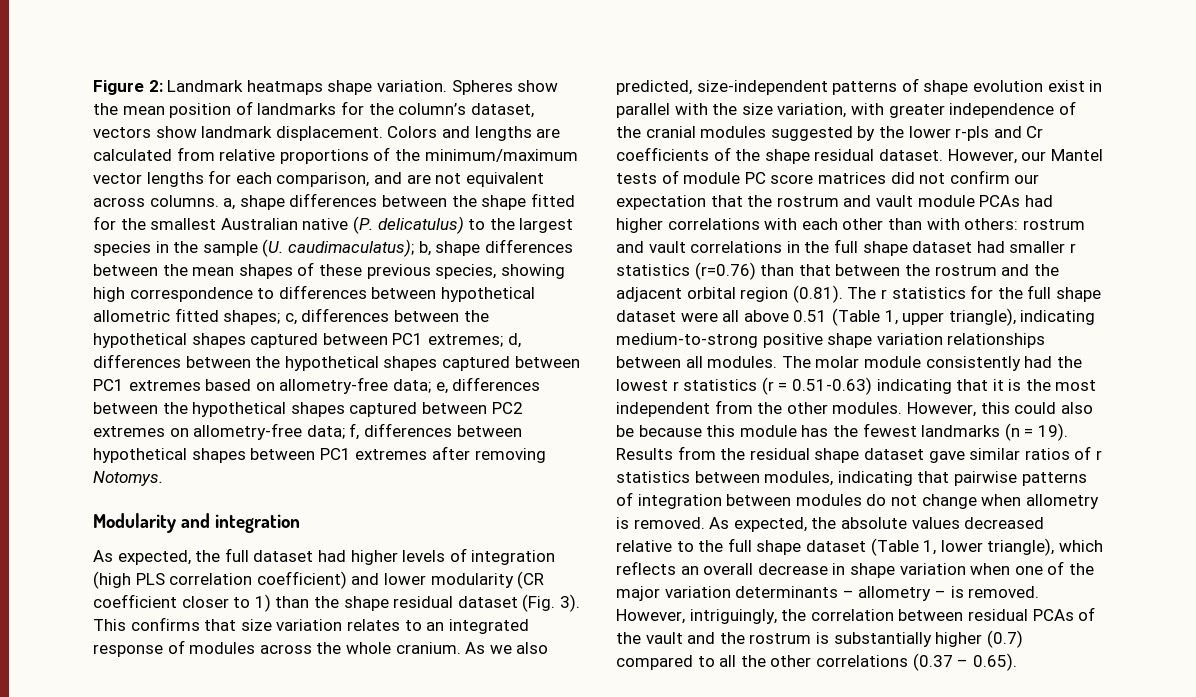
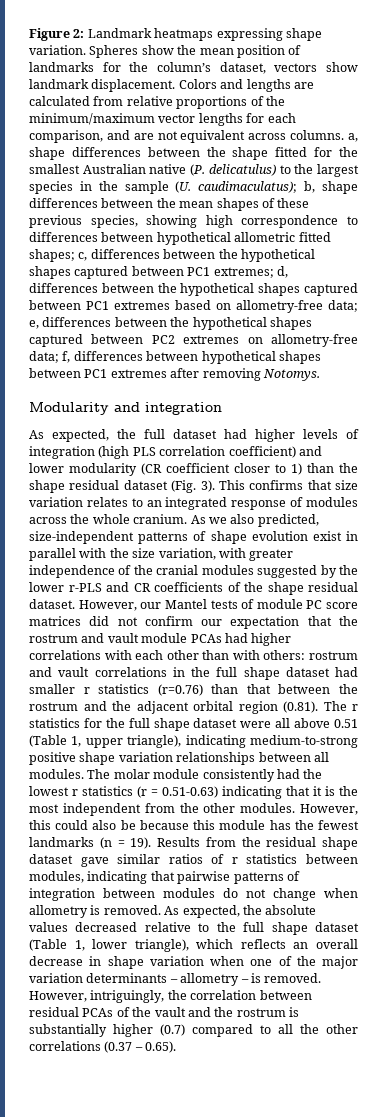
(323, 87) none -> [216,28,283,41] expressing
[955,126,1044,141] r-pls and Cr -> [68,582,151,592] r-PLS and CR

